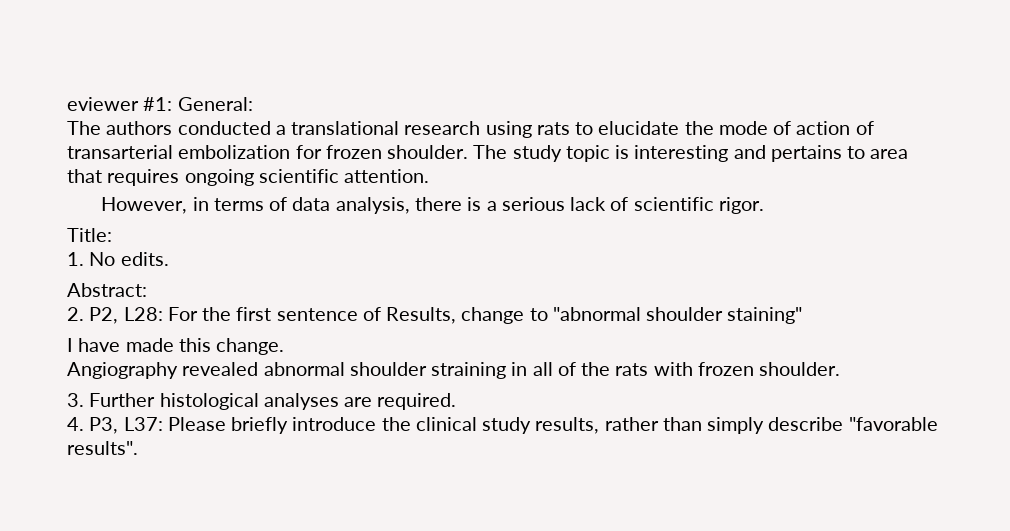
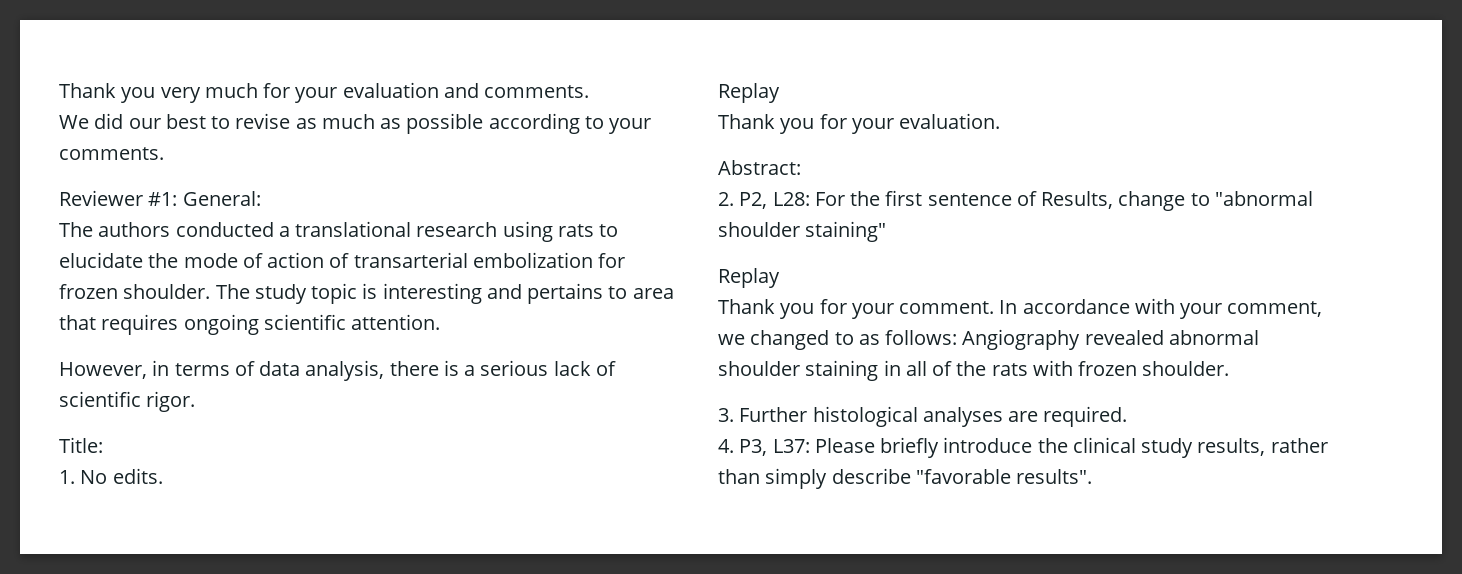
[67,97,139,111] eviewer -> [59,82,590,103] [59,113,652,134] [59,147,164,160] [59,190,143,206] Thank you very much for your evaluation and comments. // We did our best to revise as much as possible according to your comments. // Reviewer
(169, 259) none -> [718,83,780,103] [718,113,1001,134] // Replay // Thank you for your evaluation.
[67,338,285,355] I have made this change. // -> [718,268,780,288] [718,298,1323,319] [718,330,958,350] Replay // Thank you for your comment. In accordance with your comment, we changed to as follows:
[431,362,507,379] straining -> [805,360,879,381] staining

